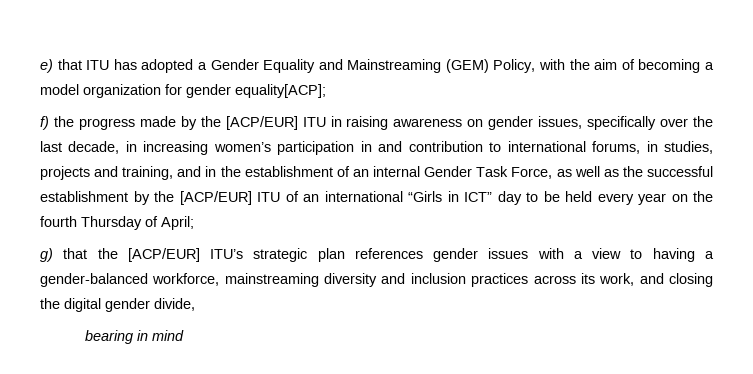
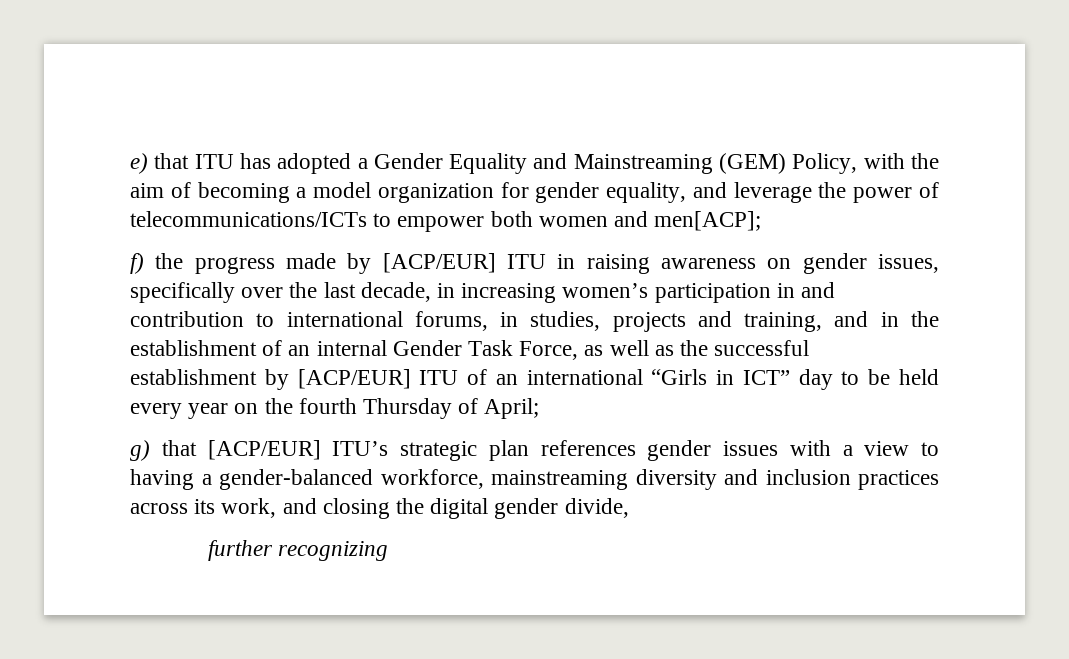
[235,84,326,98] equality[ACP]; -> [606,182,939,203] [130,211,762,232] equality, and leverage the power of telecommunications/ICTs to empower both women and men[ACP];
[200,116,221,127] the -> (372, 263) none
[154,191,174,202] the -> (289, 379) none
[97,248,118,259] the -> (197, 448) none
[85,330,185,344] bearing in mind -> [207,540,388,561] further recognizing

